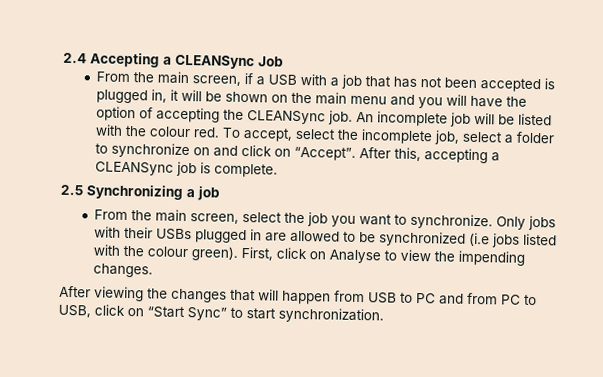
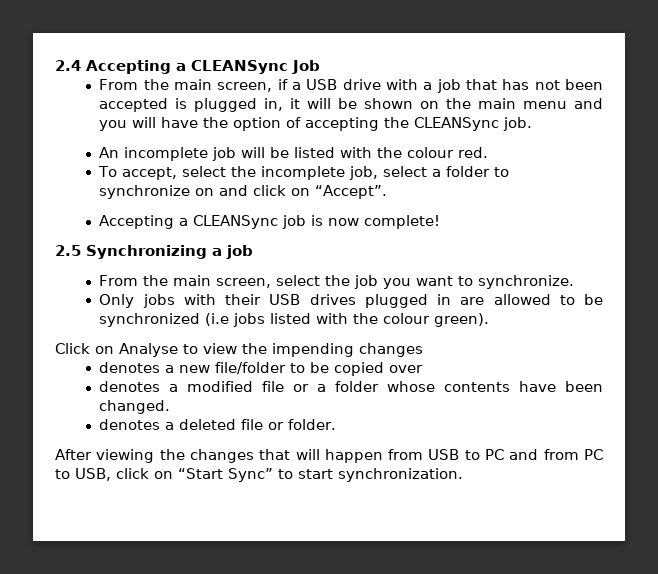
(298, 80) none -> [342,79,381,90] drive
(354, 117) none -> (533, 124) //
(221, 132) none -> (489, 152) //
[359,146,489,164] After this, accepting -> [99,215,175,229] // Accepting
[214,163,279,178] complete. -> [328,215,441,229] now complete!
(494, 221) none -> (575, 282) //
[156,228,193,241] USBs -> [269,294,356,305] USB drives
[241,246,308,261] First, click -> [55,343,90,354] // Click
[93,263,154,278] changes. -> [359,343,423,357] [99,362,424,376] [99,381,604,392] [99,400,171,414] [99,419,337,430] changes // denotes a new file/folder to be copied over // denotes a modified file or a folder whose contents have been changed. // denotes a deleted file or folder.

